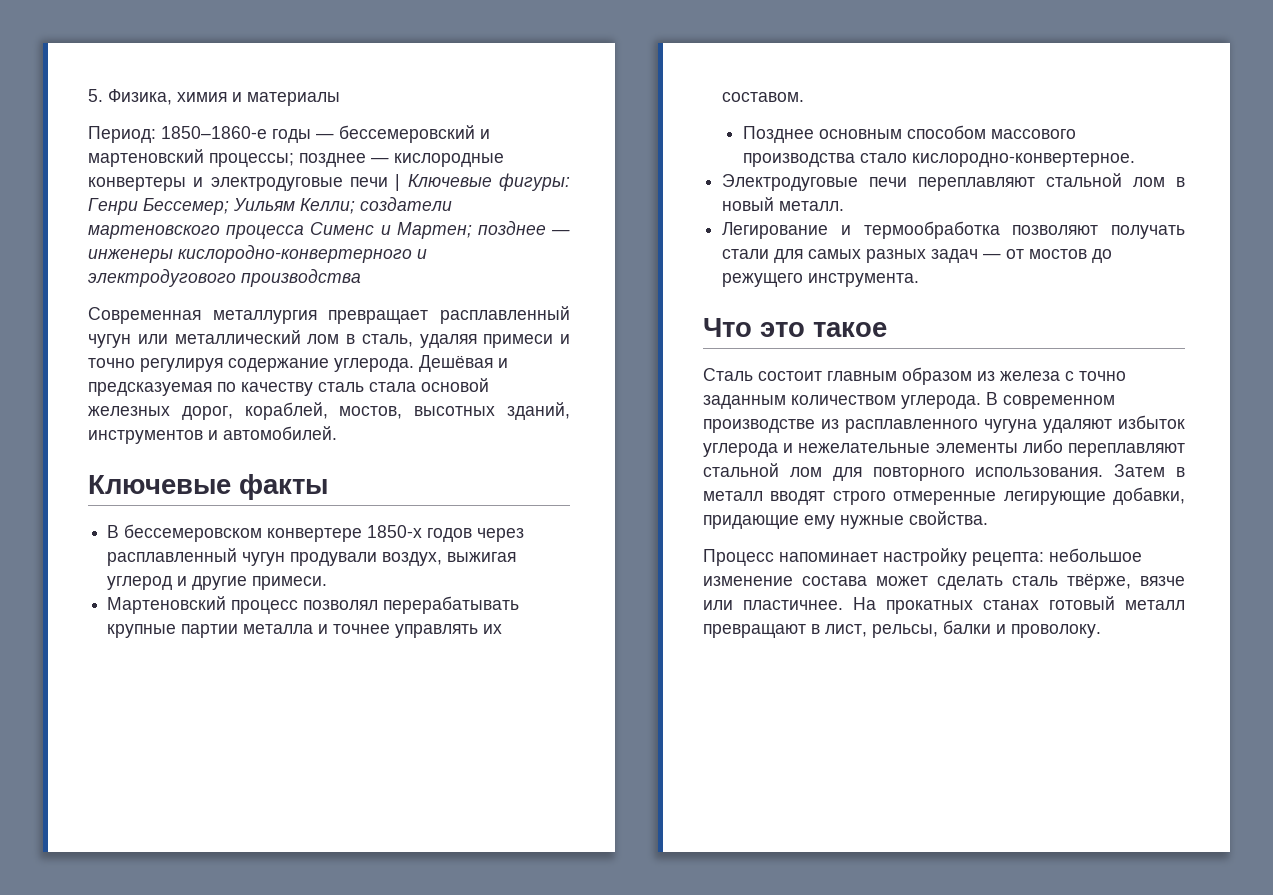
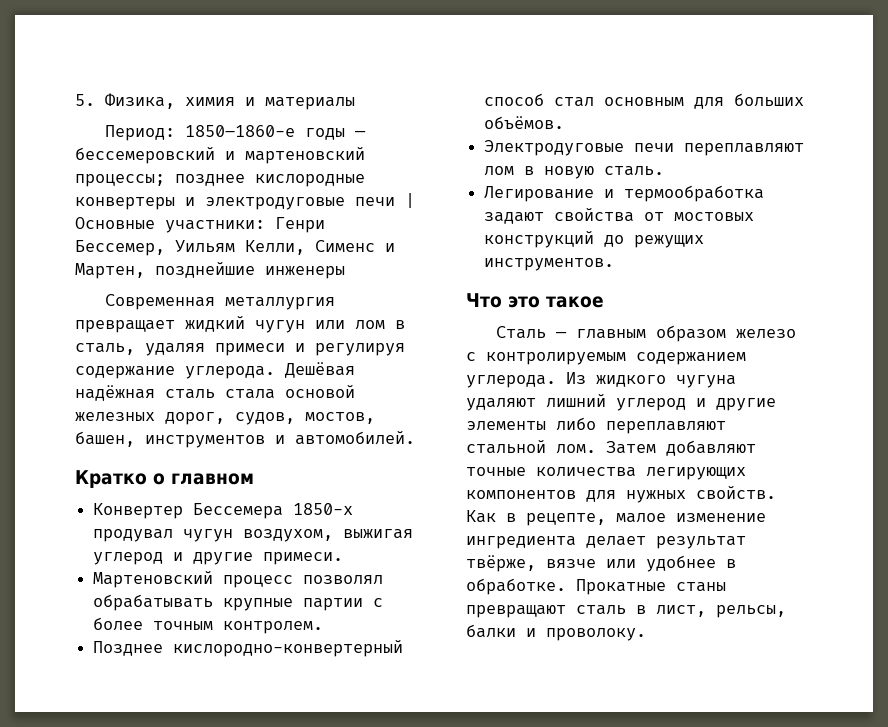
[370,158,389,163] — -> (245, 180) none
[407,173,570,191] [88,197,452,215] [88,221,570,239] [88,245,427,263] [88,269,361,287] Ключевые фигуры: Генри Бессемер; Уильям Келли; создатели мартеновского процесса Сименс и Мартен; позднее — инженеры кислородно-конвертерного и электродугового производства -> [75,217,325,233] [75,240,395,256] [75,262,345,279] Основные участники: Генри Бессемер, Уильям Келли, Сименс и Мартен, позднейшие инженеры
[440,306,570,324] расплавленный -> [185,316,245,332] жидкий
[174,330,301,344] металлический -> (345, 325) none
[88,358,135,368] точно -> (305, 347) none
[498,358,508,368] [88,382,313,396] и предсказуемая по качеству -> [75,385,155,401] надёжная
[244,402,570,420] кораблей, мостов, высотных зданий, -> [235,412,375,425] [75,431,135,447] судов, мостов, башен,
[88,474,328,500] [107,524,525,542] [107,548,443,566] Ключевые факты // В бессемеровском конвертере 1850-х годов через расплавленный чугун продували воздух, -> [75,470,254,488] [93,503,354,519] [93,529,334,542] Кратко о главном // Конвертер Бессемера 1850-х продувал чугун воздухом,
[383,596,520,614] перерабатывать -> [93,594,214,611] обрабатывать
[243,624,503,638] [722,92,805,102] [743,125,1077,143] [743,153,1136,167] металла и точнее управлять их составом. // Позднее основным способом массового производства стало кислородно-конвертерное. -> [373,598,384,607] [93,617,324,634] [93,640,404,657] [484,93,805,109] [484,116,565,129] с более точным контролем. // Позднее кислородно-конвертерный способ стал основным для больших объёмов.
[1046,173,1185,187] [722,197,845,211] стальной лом в новый металл. -> [484,166,665,179] лом в новую сталь.
[1012,225,1185,239] [722,249,1113,263] [722,273,920,287] позволяют получать стали для самых разных задач — от мостов до режущего инструмента. -> [484,208,755,224] [484,231,705,248] [484,258,615,271] задают свойства от мостовых конструкций до режущих инструментов.
[758,371,822,381] состоит -> [555,332,567,338] —
[977,371,1126,381] [703,392,1115,409] [703,415,1185,433] [703,439,1185,457] [703,463,1185,481] [703,487,1185,505] [703,511,988,529] [703,548,1142,566] [703,573,1185,590] [703,596,1185,614] [703,624,806,638] из железа с точно заданным количеством углерода. В современном производстве из расплавленного чугуна удаляют избыток углерода и нежелательные элементы либо переплавляют стальной лом для повторного использования. Затем в металл вводят строго отмеренные легирующие добавки, придающие ему нужные свойства. // Процесс напоминает настройку рецепта: небольшое изменение состава может сделать сталь твёрже, вязче или пластичнее. На прокатных станах готовый металл превращают -> [735,329,796,339] [466,352,746,365] [466,372,736,388] [466,394,776,411] [466,417,726,434] [466,440,756,456] [466,467,746,480] [466,486,776,503] [466,510,766,526] [466,536,746,549] [466,555,736,572] [466,578,726,595] [466,605,626,618] железо с контролируемым содержанием углерода. Из жидкого чугуна удаляют лишний углерод и другие элементы либо переплавляют стальной лом. Затем добавляют точные количества легирующих компонентов для нужных свойств. Как в рецепте, малое изменение ингредиента делает результат твёрже, вязче или удобнее в обработке. Прокатные станы превращают сталь

